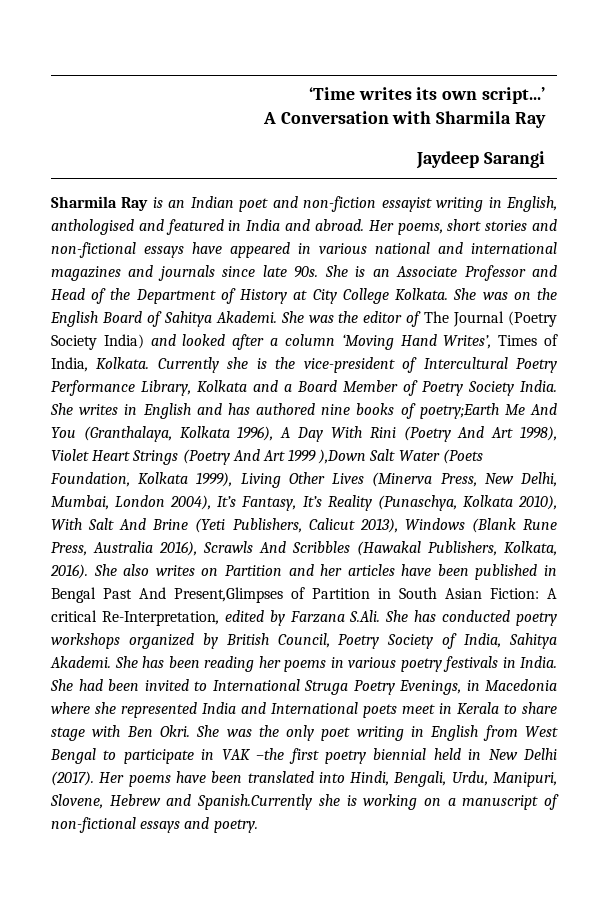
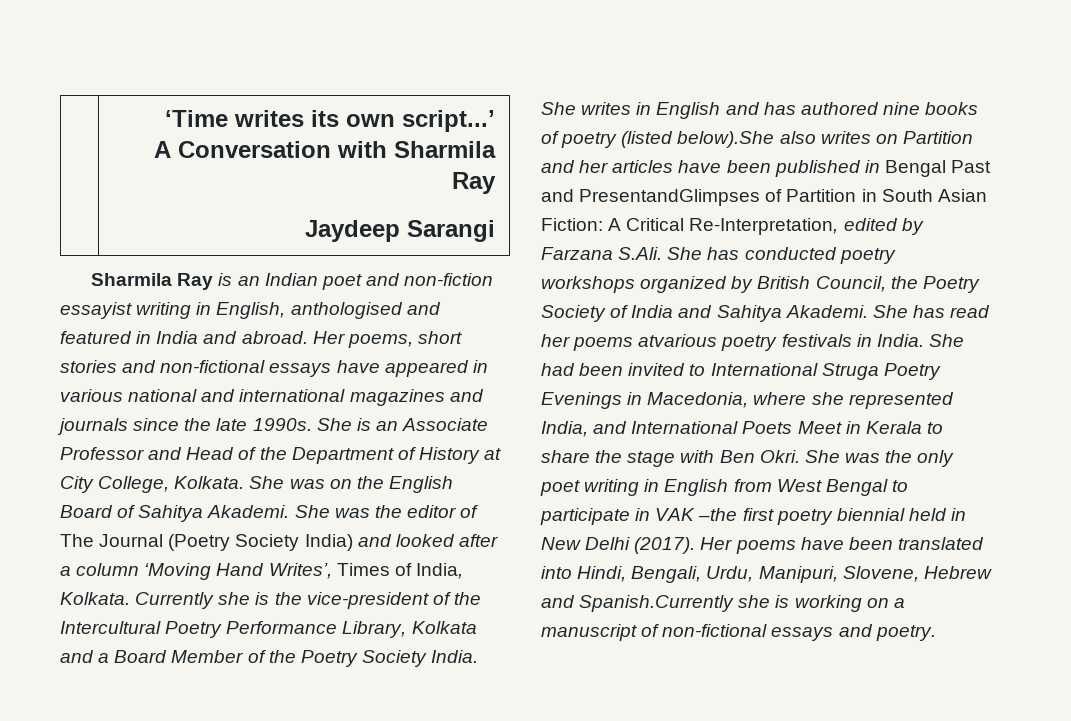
[262,265,319,278] late 90s. -> [184,418,312,431] the late 1990s.
[342,288,389,304] College -> [98,476,170,493] College,
(418, 365) none -> [453,592,481,605] the
(418, 388) none -> [268,650,296,663] the
[419,403,558,419] [51,426,557,442] [51,449,483,465] [50,472,557,488] [51,495,557,511] [51,518,557,533] [51,541,557,556] [50,564,117,579] poetry;Earth Me And You (Granthalaya, Kolkata 1996), A Day With Rini (Poetry And Art 1998), Violet Heart Strings (Poetry And Art 1999 ),Down Salt Water (Poets Foundation, Kolkata 1999), Living Other Lives (Minerva Press, New Delhi, Mumbai, London 2004), It’s Fantasy, It’s Reality (Punaschya, Kolkata 2010), With Salt And Brine (Yeti Publishers, Calicut 2013), Windows (Blank Rune Press, Australia 2016), Scrawls And Scribbles (Hawakal Publishers, Kolkata, 2016). She -> [561,131,775,148] poetry (listed below).She
[139,587,283,603] And Present,Glimpses -> [541,189,761,206] and PresentandGlimpses
[51,610,97,622] critical -> [626,218,685,231] Critical
(330, 640) none -> [890,276,918,289] the
[464,633,502,648] India, -> [631,305,713,318] India and
[168,656,396,672] been reading her poems in various -> [950,305,991,318] [541,334,718,351] read her poems atvarious
[399,679,557,695] Evenings, in Macedonia -> [541,392,749,409] Evenings in Macedonia,
[202,702,236,714] India -> [541,421,588,437] India,
[363,704,435,718] poets meet -> [742,421,842,434] Poets Meet
(557, 708) none -> [595,450,623,463] the

